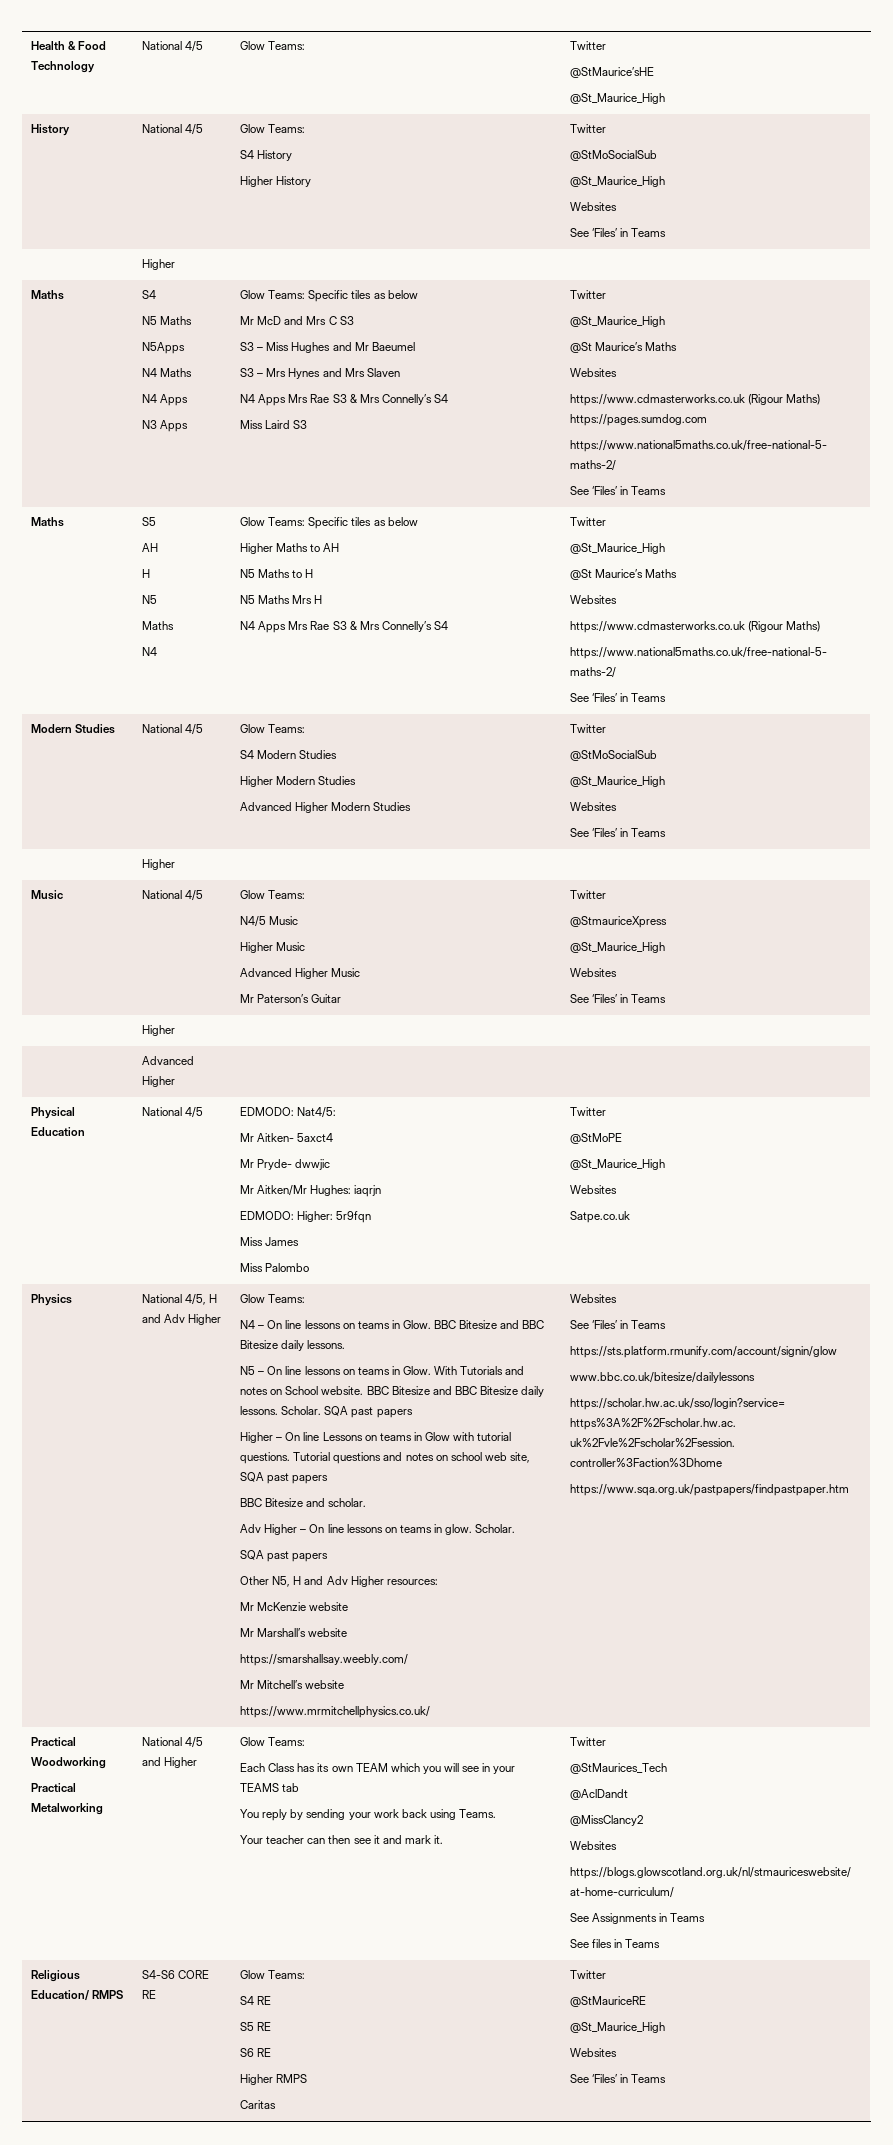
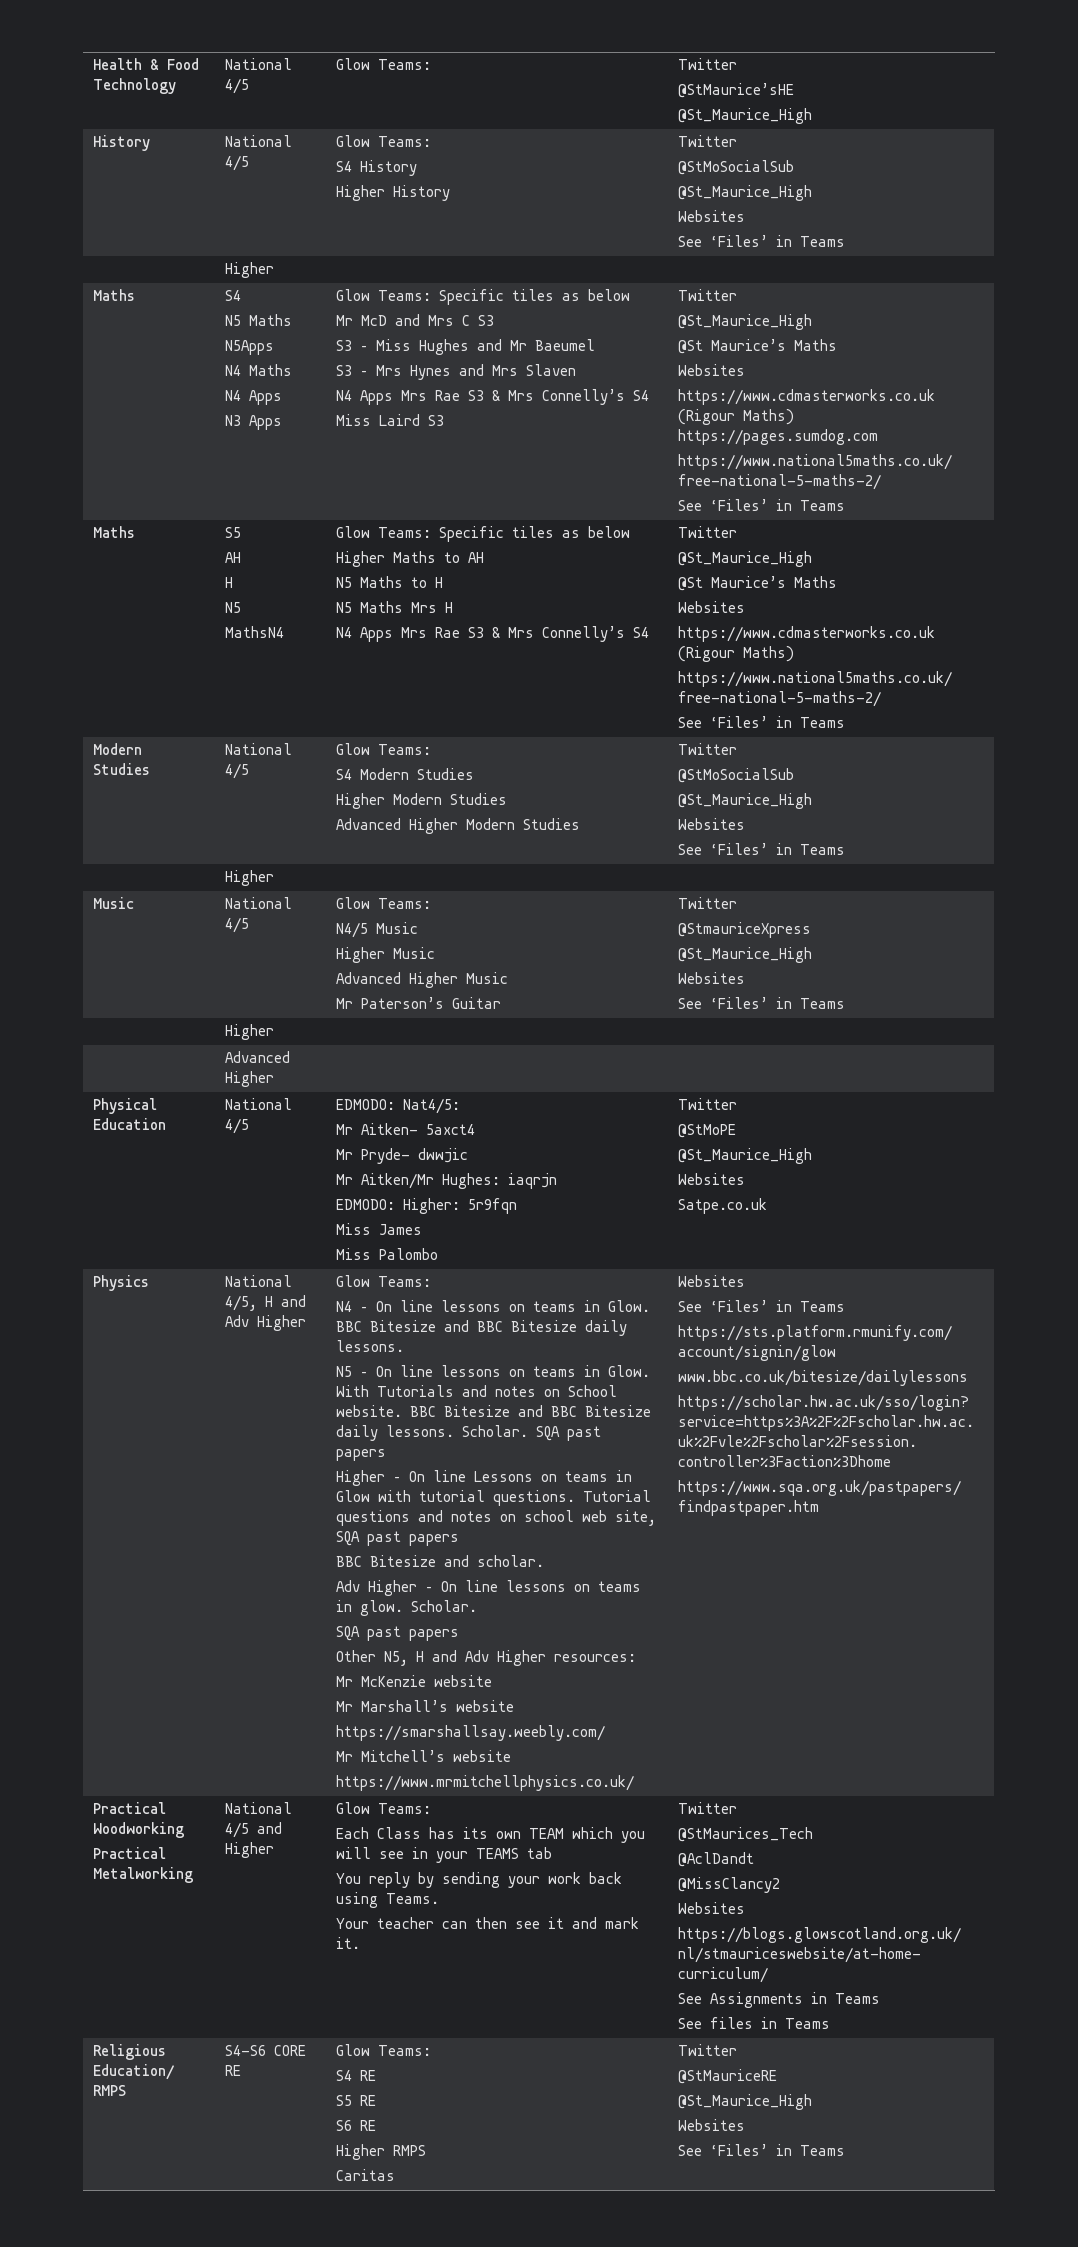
[142,621,175,630] [142,647,158,656] Maths // N4 -> [225,626,285,638] MathsN4

